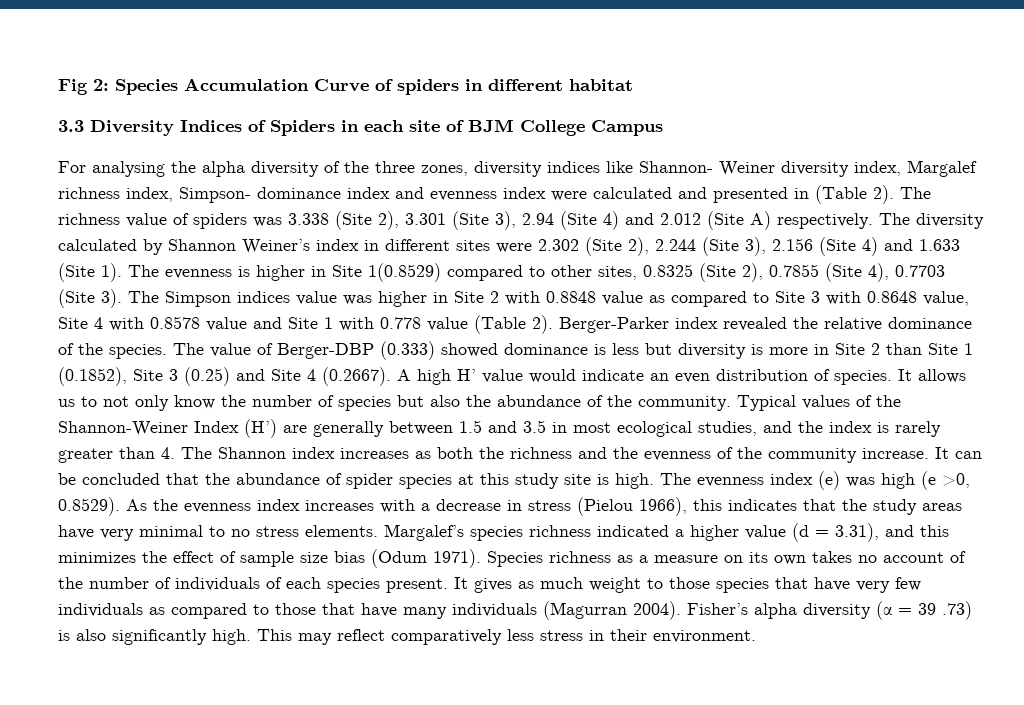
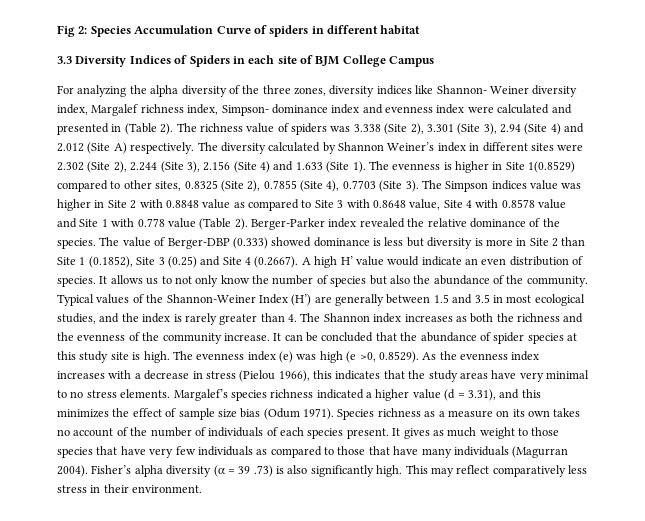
[92,161,165,177] analysing -> [77,85,127,97] analyzing

